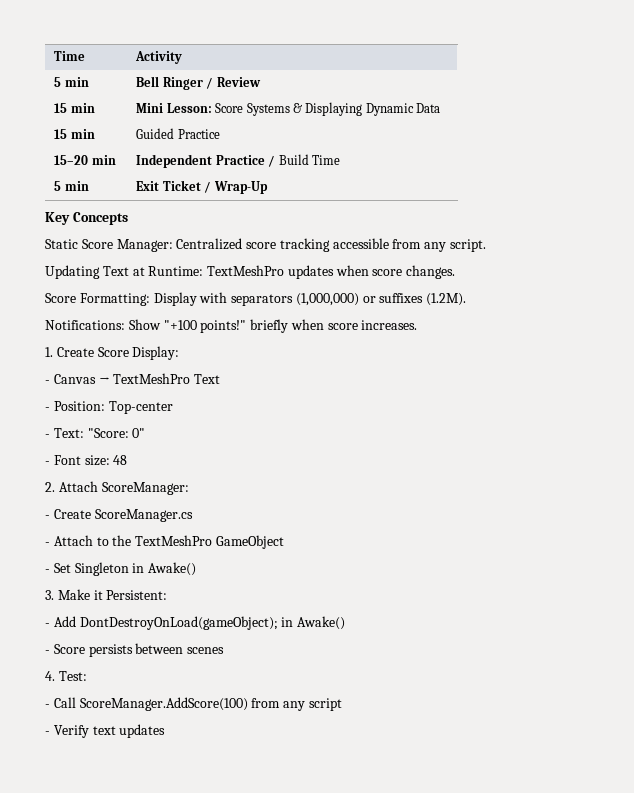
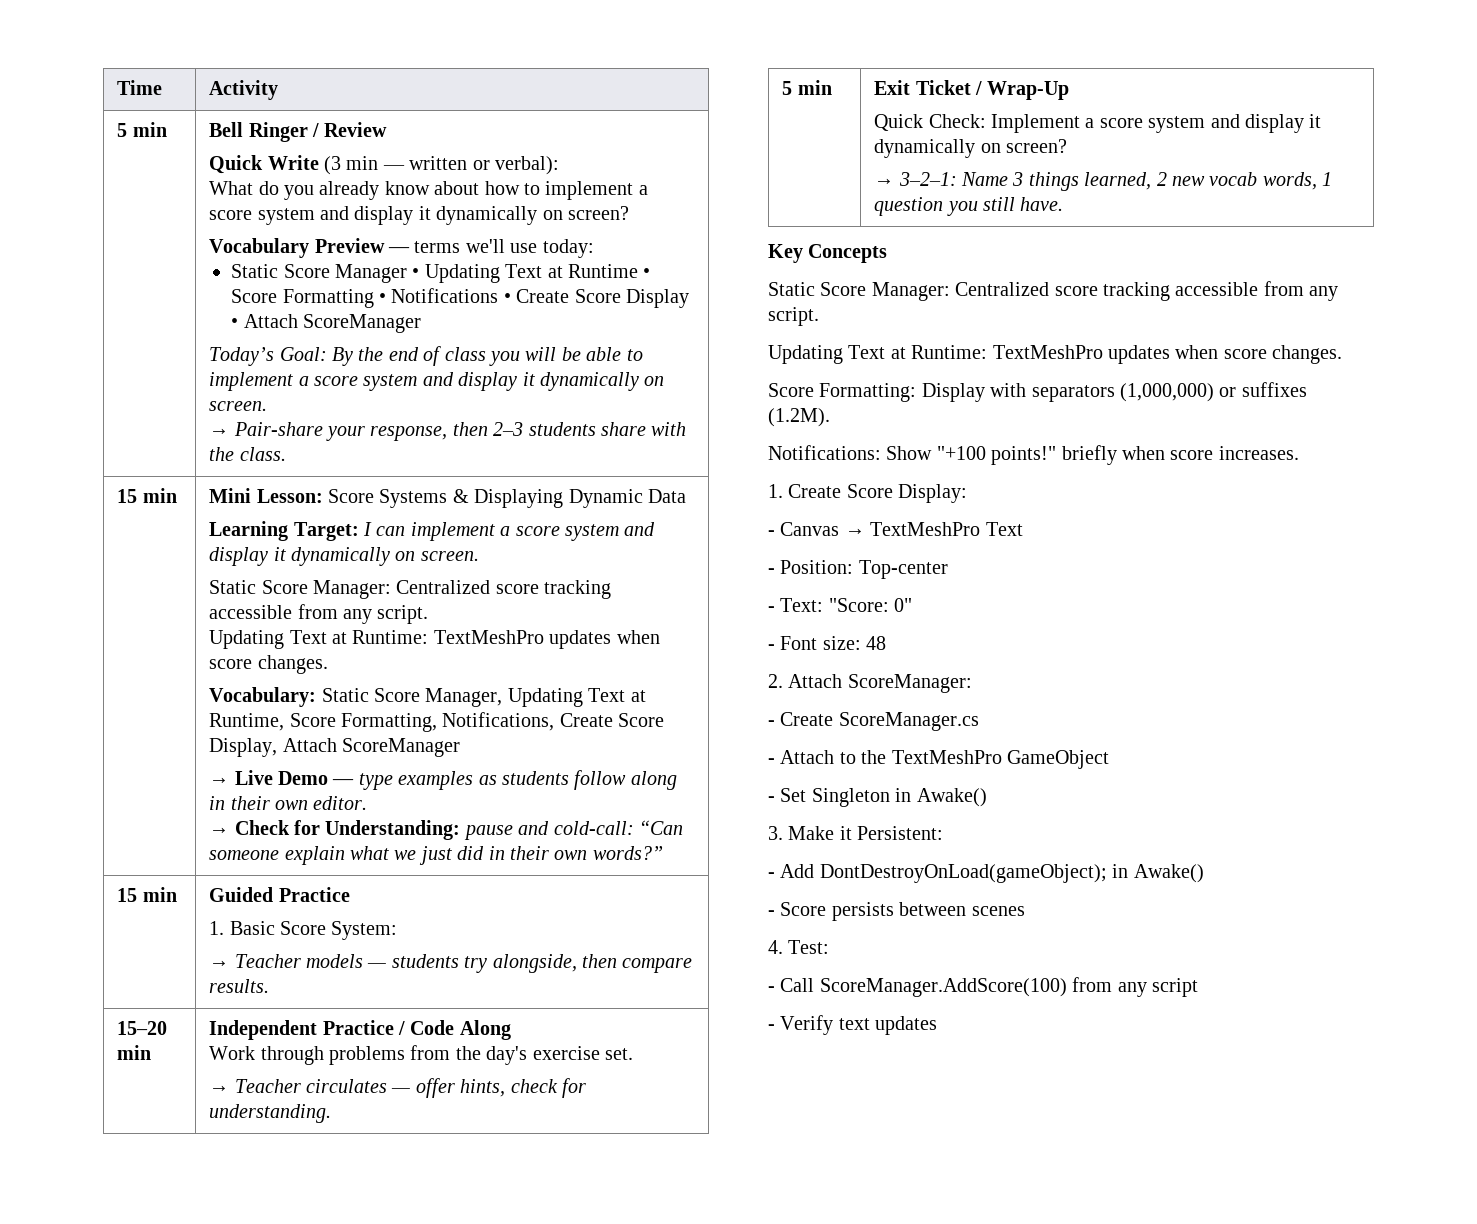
(261, 82) none -> [209,155,560,175] [209,181,648,200] [209,206,630,225] [209,238,594,258] [231,264,651,283] [231,288,690,308] [231,314,422,333] [209,346,643,366] [209,372,665,391] [209,401,268,411] [209,422,687,441] [209,447,286,461] // Quick Write (3 min — written or verbal): // What do you already know about how to implement a score system and display it dynamically on screen? // Vocabulary Preview — terms we'll use today: // Static Score Manager • Updating Text at Runtime • Score Formatting • Notifications • Create Score Display • Attach ScoreManager // Today’s Goal: By the end of class you will be able to implement a score system and display it dynamically on screen. // → Pair-share your response, then 2–3 students share with the class.
[54,129,95,139] [136,128,220,139] // 15 min | Guided Practice -> [209,521,656,541] [209,547,479,566] [209,580,612,599] [209,604,429,624] [209,630,660,649] [209,655,328,674] [209,687,646,707] [209,712,665,732] [209,738,461,757] [209,770,677,790] [209,796,368,810] [209,820,684,840] [209,846,663,865] [117,887,177,902] [209,887,350,902] [209,921,398,940] [209,954,693,973] [209,979,270,993] // Learning Target: I can implement a score system and display it dynamically on screen. // Static Score Manager: Centralized score tracking accessible from any script. // Updating Text at Runtime: TextMeshPro updates when score changes. // Vocabulary: Static Score Manager, Updating Text at Runtime, Score Formatting, Notifications, Create Score Display, Attach ScoreManager // → Live Demo — type examples as students follow along in their own editor. // → Check for Understanding: pause and cold-call: “Can someone explain what we just did in their own words?” // 15 min | Guided Practice // 1. Basic Score System: // → Teacher models — students try alongside, then compare results.
[278,154,340,165] Build Time -> [410,1020,511,1040] [209,1045,634,1065] [209,1078,587,1098] [209,1104,332,1123] Code Along // Work through problems from the day's exercise set. // → Teacher circulates — offer hints, check for understanding.
(268, 187) none -> [874,114,1322,133] [874,139,1068,158] [874,172,1333,191] [874,197,1064,216] // Quick Check: Implement a score system and display it dynamically on screen? // → 3–2–1: Name 3 things learned, 2 new vocab words, 1 question you still have.

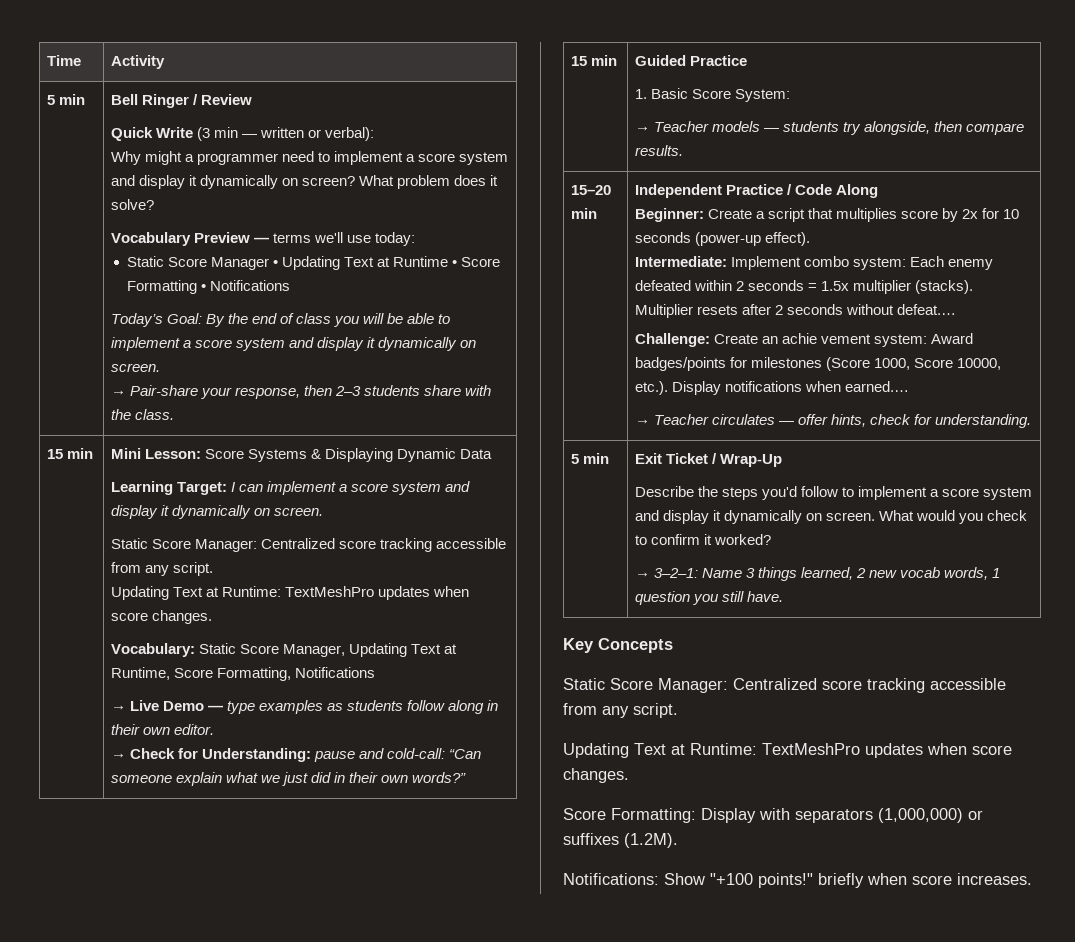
[209,181,520,200] What do you already know about how -> [110,151,314,165] Why might a programmer need
(630, 213) none -> [358,175,498,189] [110,199,154,210] What problem does it solve?
[503,289,690,308] [231,314,422,333] • Create Score Display • Attach ScoreManager -> (291, 285) none
[442,712,665,731] [209,738,461,757] Notifications, Create Score Display, Attach ScoreManager -> [294,667,375,678] Notifications
[209,1045,634,1065] Work through problems from the day's exercise set. -> [634,208,1020,222] [634,232,810,246] [634,256,993,270] [634,280,973,294] [634,304,956,318] [634,333,973,347] [634,357,1001,371] [634,381,909,395] Beginner: Create a script that multiplies score by 2x for 10 seconds (power-up effect). // Intermediate: Implement combo system: Each enemy defeated within 2 seconds = 1.5x multiplier (stacks). Multiplier resets after 2 seconds without defeat.… // Challenge: Create an achie vement system: Award badges/points for milestones (Score 1000, Score 10000, etc.). Display notifications when earned.…
[874,114,1322,133] [874,139,1068,158] Quick Check: Implement a score system and display it dynamically on screen? -> [634,486,1032,500] [634,510,1027,524] [634,534,771,545] Describe the steps you'd follow to implement a score system and display it dynamically on screen. What would you check to confirm it worked?
[768,484,968,503] [768,522,1023,536] [768,560,948,579] [768,598,913,612] [768,636,887,650] [768,674,972,693] [768,712,979,731] [768,750,1109,769] [768,788,987,807] [768,826,944,840] [768,864,1204,883] [768,902,1025,921] [768,940,830,954] [768,977,1198,997] [768,1015,938,1035] // 1. Create Score Display: // - Canvas → TextMeshPro Text // - Position: Top-center // - Text: "Score: 0" // - Font size: 48 // 2. Attach ScoreManager: // - Create ScoreManager.cs // - Attach to the TextMeshPro GameObject // - Set Singleton in Awake() // 3. Make it Persistent: // - Add DontDestroyOnLoad(gameObject); in Awake() // - Score persists between scenes // 4. Test: // - Call ScoreManager.AddScore(100) from any script // - Verify text updates -> (1032, 879) none

